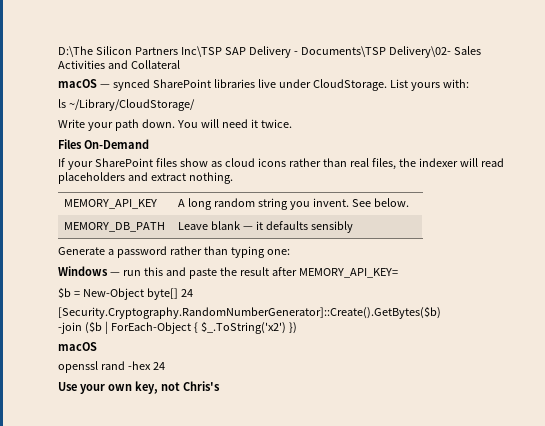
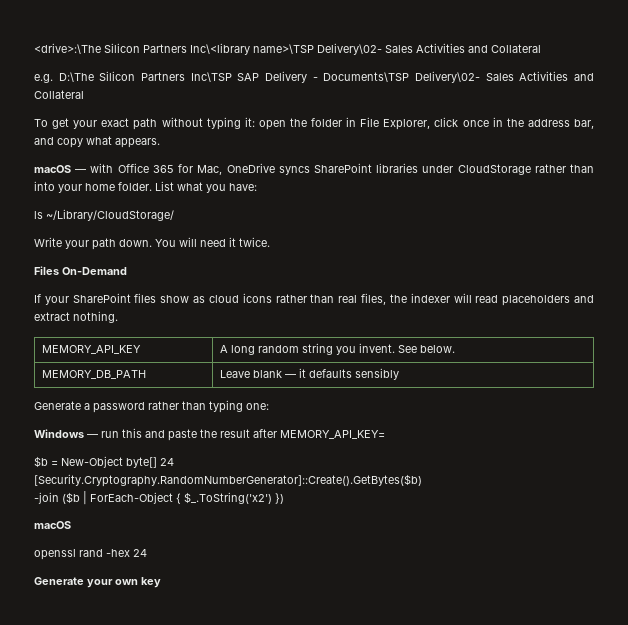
(58, 51) none -> [34,43,541,55] [34,74,53,83] <drive>:\The Silicon Partners Inc\<library name>\TSP Delivery\02- Sales Activities and Collateral // e.g.
[58,79,469,91] macOS — synced SharePoint libraries live under CloudStorage. List yours with: -> [34,117,594,130] [34,136,160,148] [34,163,594,175] [34,181,257,193] To get your exact path without typing it: open the folder in File Explorer, click once in the address bar, and copy what appears. // macOS — with Office 365 for Mac, OneDrive syncs SharePoint libraries under CloudStorage rather than into your home folder. List what you have:
[58,382,77,391] Use -> [34,577,84,585] Generate
[134,381,220,394] key, not Chris's -> [141,577,161,588] key

